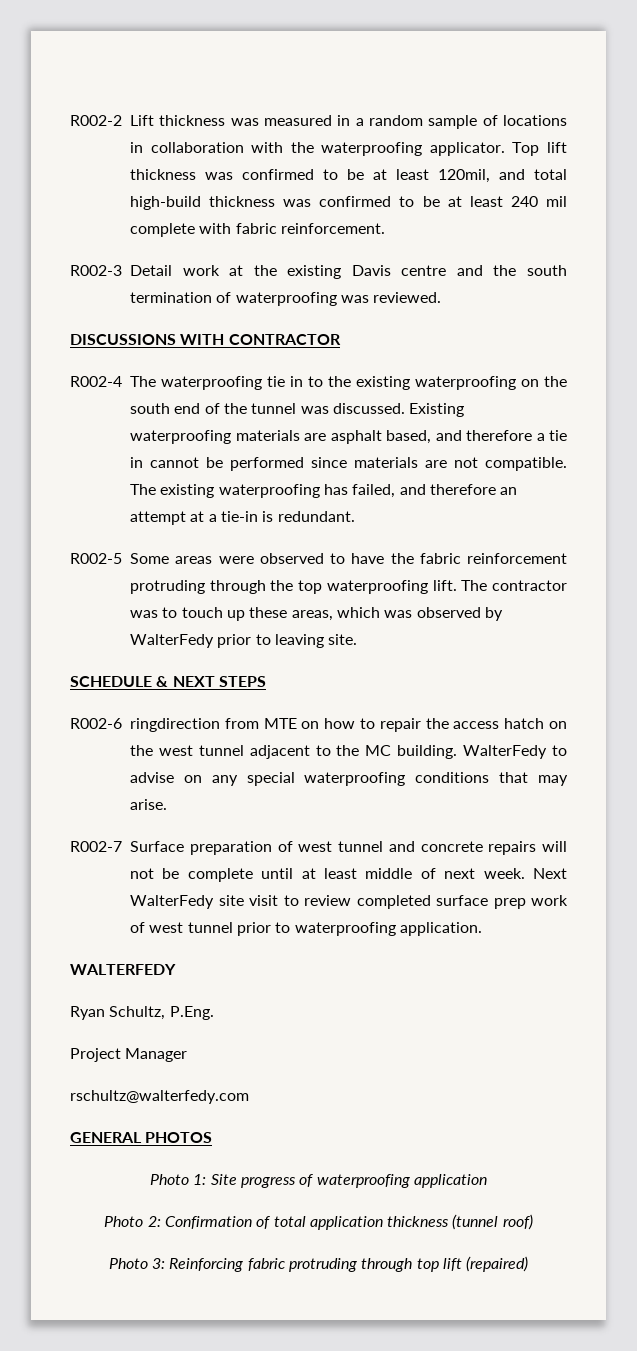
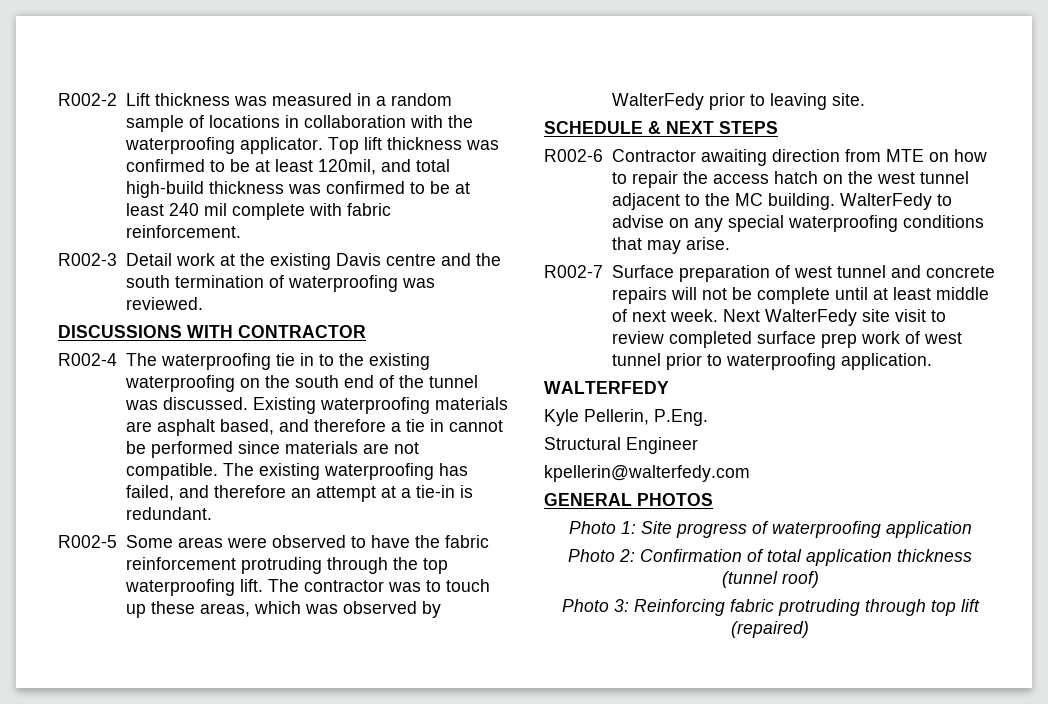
[130,718,220,732] ringdirection -> [611,149,840,166] Contractor awaiting direction
[70,1006,166,1020] Ryan Schultz, -> [544,409,649,426] Kyle Pellerin,
[70,1048,188,1062] [70,1090,249,1104] Project Manager // rschultz@walterfedy.com -> [544,437,698,454] [544,465,750,482] Structural Engineer // kpellerin@walterfedy.com

